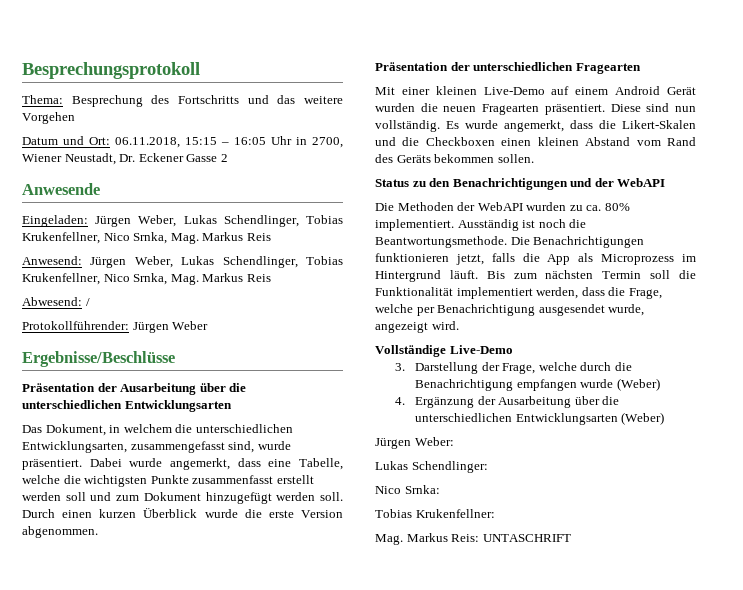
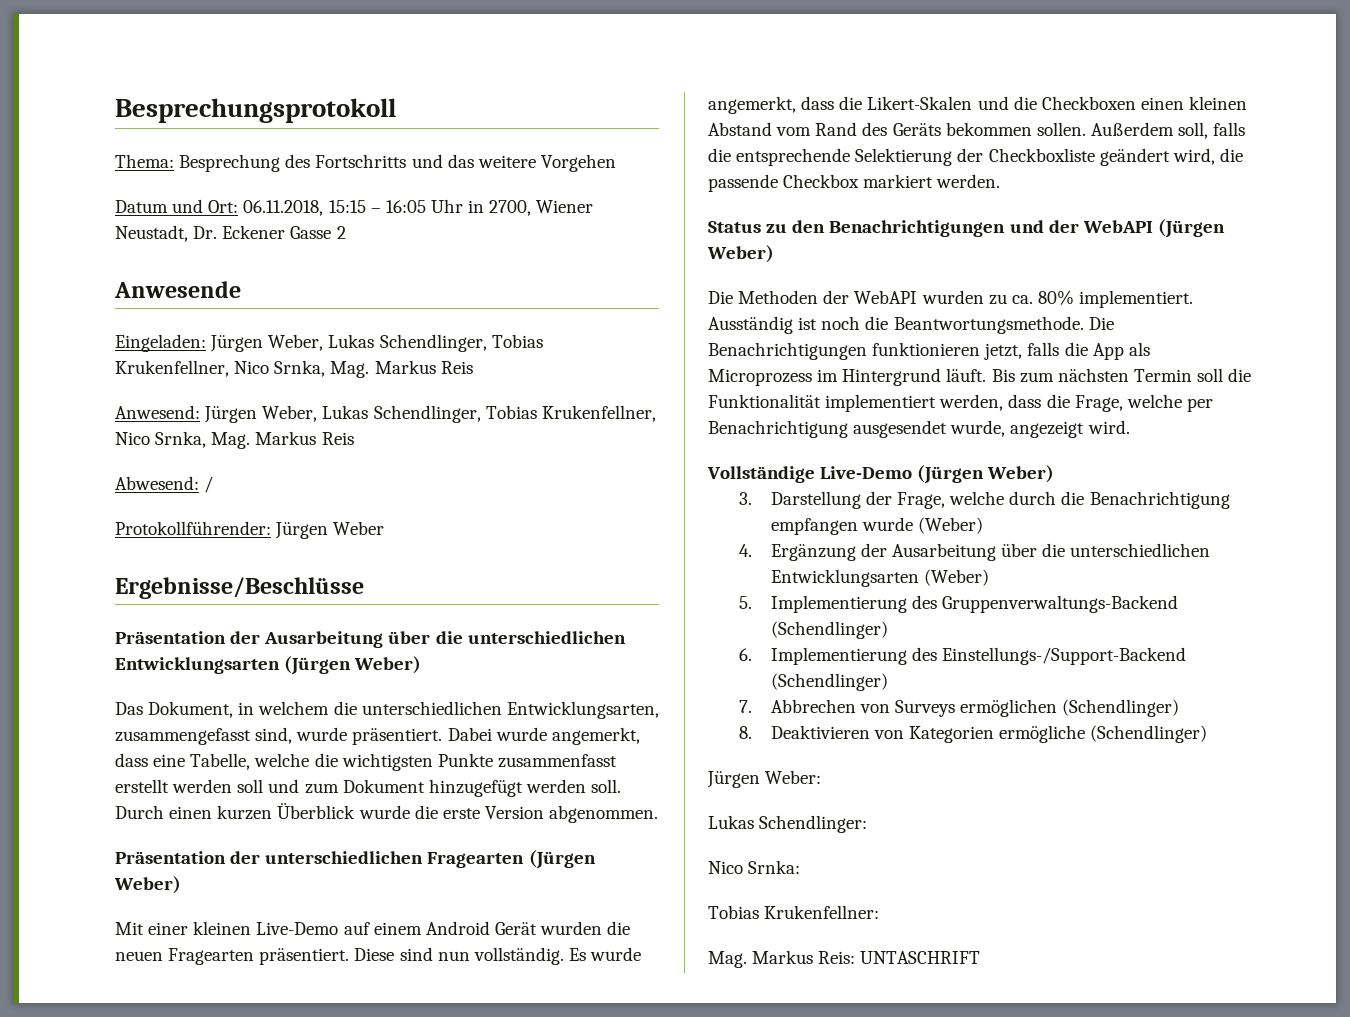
(232, 406) none -> [284,656,422,675] (Jürgen Weber)
(641, 68) none -> [528,850,596,869] [114,876,181,894] (Jürgen Weber)
(534, 158) none -> [1090,122,1246,139] [708,148,1243,166] [708,174,1001,192] Außerdem soll, falls die entsprechende Selektierung der Checkboxliste geändert wird, die passende Checkbox markiert werden.
(666, 182) none -> [1157,219,1225,238] [707,245,774,263] (Jürgen Weber)
(513, 349) none -> [917,465,1055,484] (Jürgen Weber)
(665, 418) none -> [739,595,1179,613] [770,621,888,639] [739,647,1187,665] [770,673,888,691] [739,699,1180,717] [739,725,1208,743] // 5. Implementierung des Gruppenverwaltungs-Backend (Schendlinger) // 6. Implementierung des Einstellungs-/Support-Backend (Schendlinger) // 7. Abbrechen von Surveys ermöglichen (Schendlinger) // 8. Deaktivieren von Kategorien ermögliche (Schendlinger)

